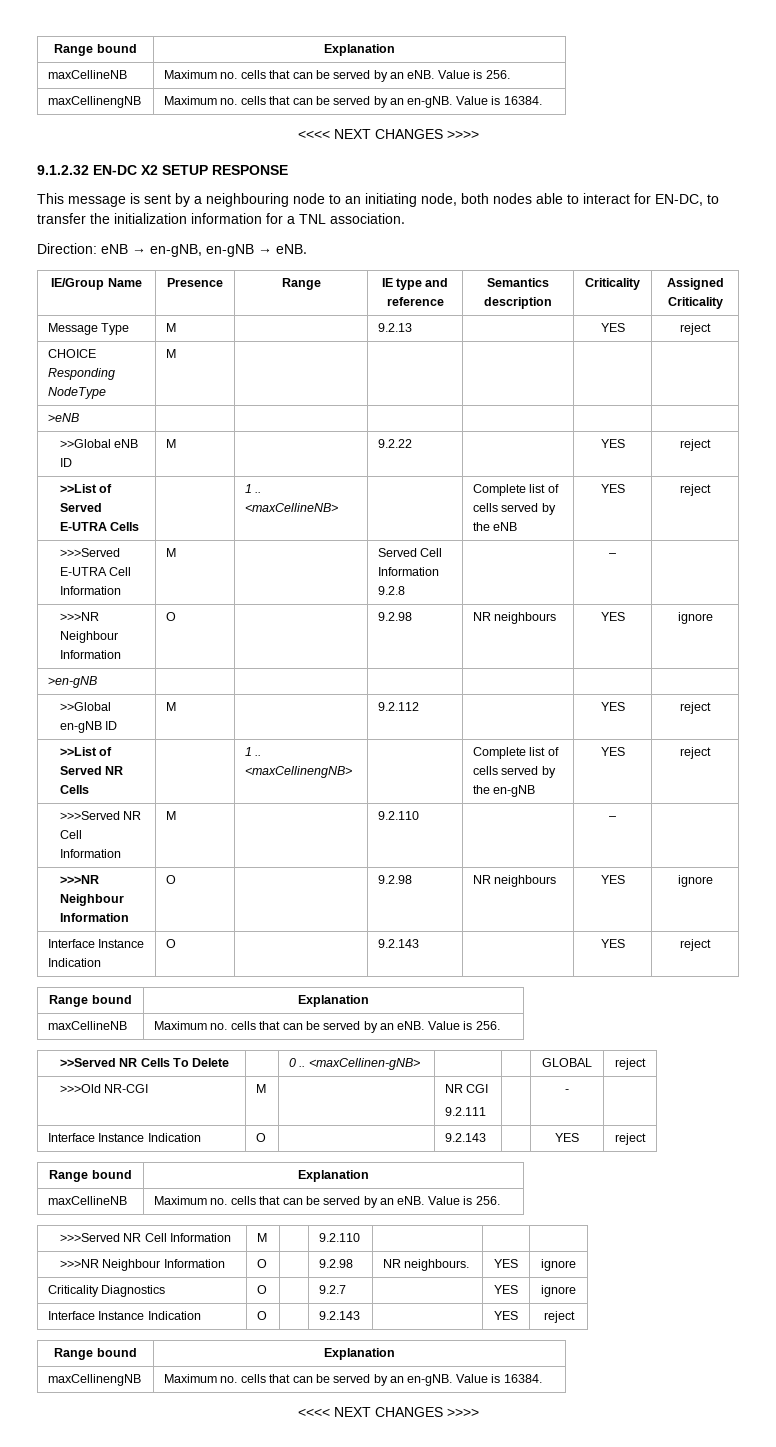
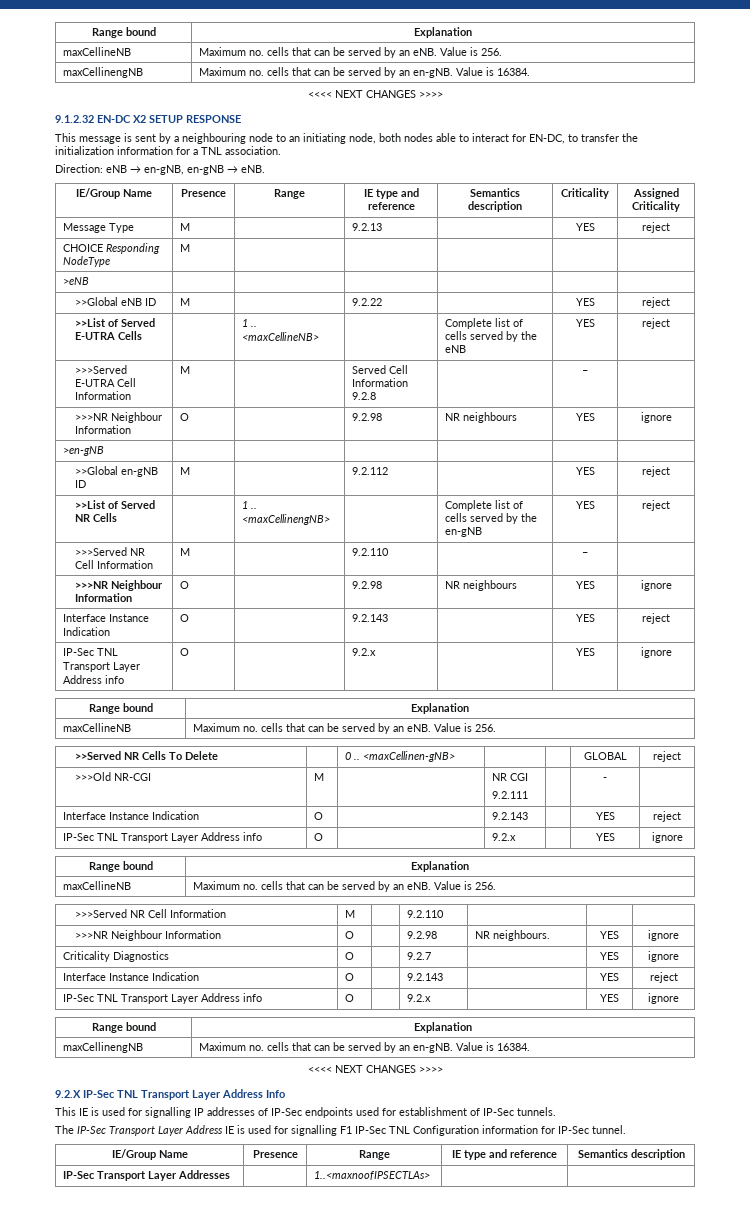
(711, 945) none -> [63,648,119,656] [63,662,141,672] [63,675,125,684] [180,648,190,656] [352,648,377,656] [575,648,595,656] [640,647,672,658] // IP-Sec TNL Transport Layer Address info | O | | 9.2.x | | YES | ignore
(646, 1139) none -> [63,832,263,843] [314,833,324,841] [492,833,517,841] [595,833,615,841] [651,832,683,843] // IP-Sec TNL Transport Layer Address info | O | | 9.2.x | | YES | ignore
(575, 1317) none -> [63,993,263,1004] [345,994,355,1002] [407,994,432,1002] [600,994,619,1002] [648,993,679,1004] // IP-Sec TNL Transport Layer Address info | O | | 9.2.x | | YES | ignore
(479, 1412) none -> [55,1089,285,1100] [55,1107,556,1118] [55,1125,626,1136] [111,1149,188,1160] [252,1150,298,1158] [358,1150,390,1160] [452,1149,557,1160] [577,1149,685,1160] [63,1170,231,1181] [314,1171,431,1180] // 9.2.X IP-Sec TNL Transport Layer Address Info // This IE is used for signalling IP addresses of IP-Sec endpoints used for establishment of IP-Sec tunnels. // The IP-Sec Transport Layer Address IE is used for signalling F1 IP-Sec TNL Configuration information for IP-Sec tunnel. // IE/Group Name | Presence | Range | IE type and reference | Semantics description // IP-Sec Transport Layer Addresses | | 1..<maxnoofIPSECTLAs> | |

